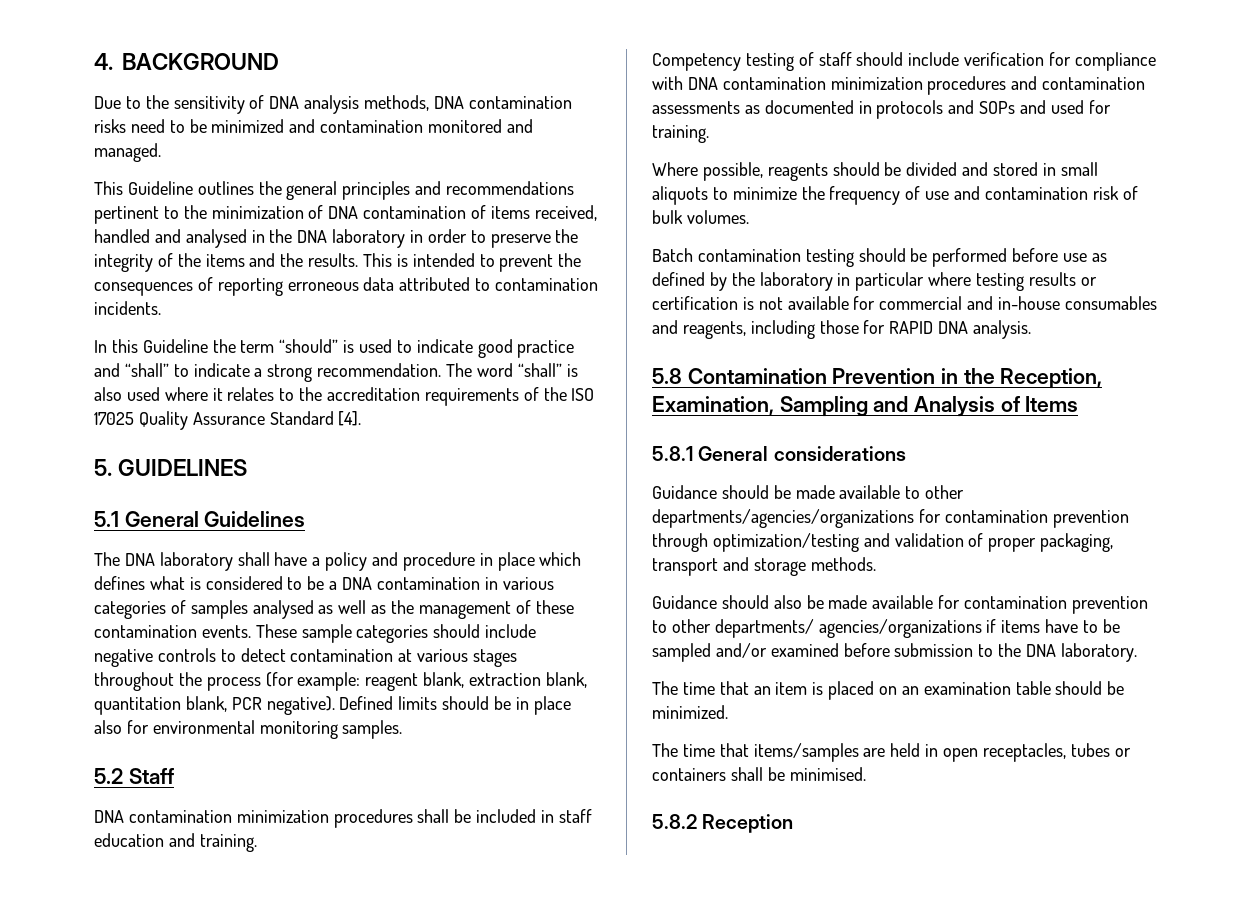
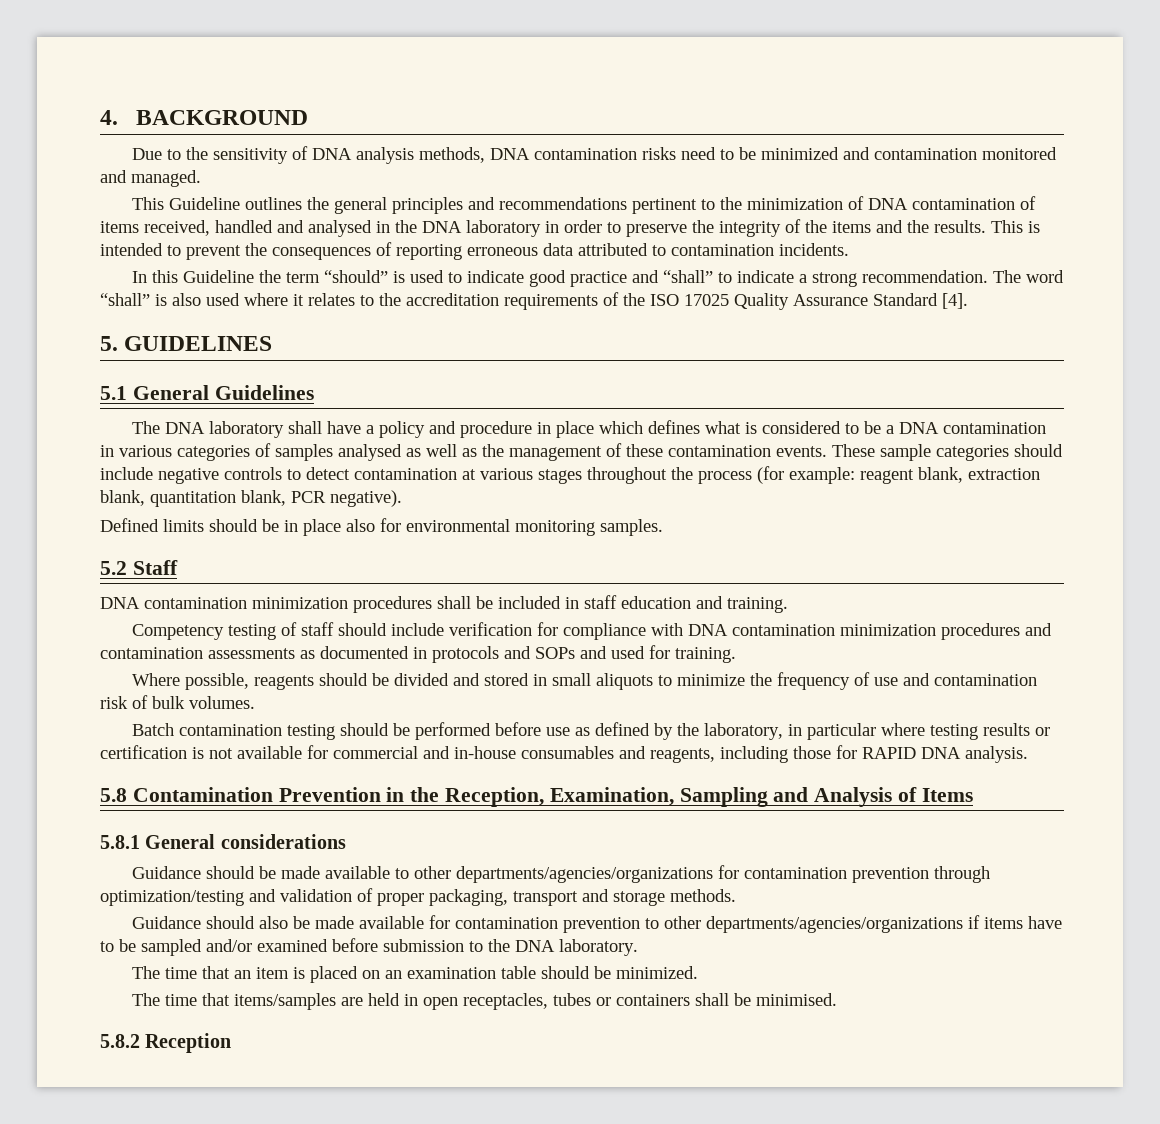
(335, 705) none -> (402, 498) //
[759,272,833,291] laboratory -> [703,723,783,740] laboratory,
[714,619,982,638] departments/ agencies/organizations -> [705,916,963,933] departments/agencies/organizations

